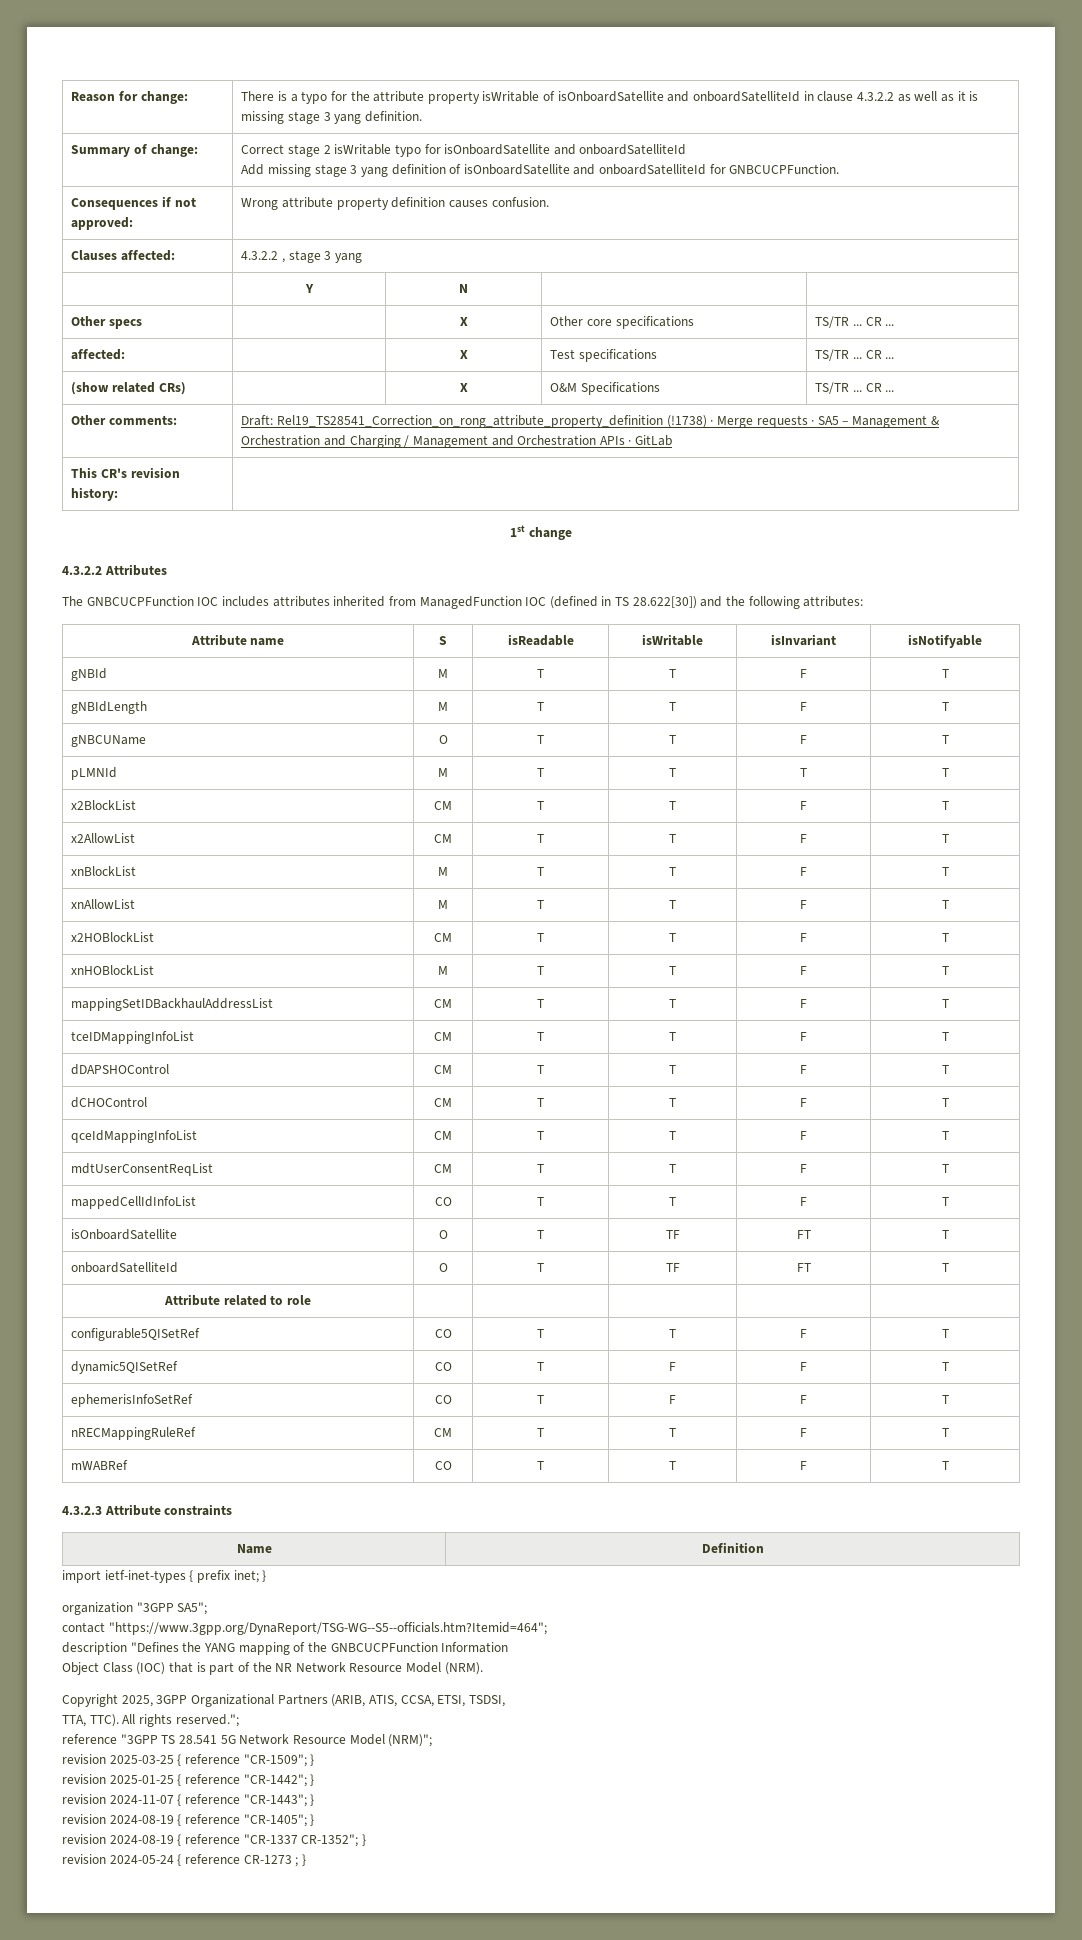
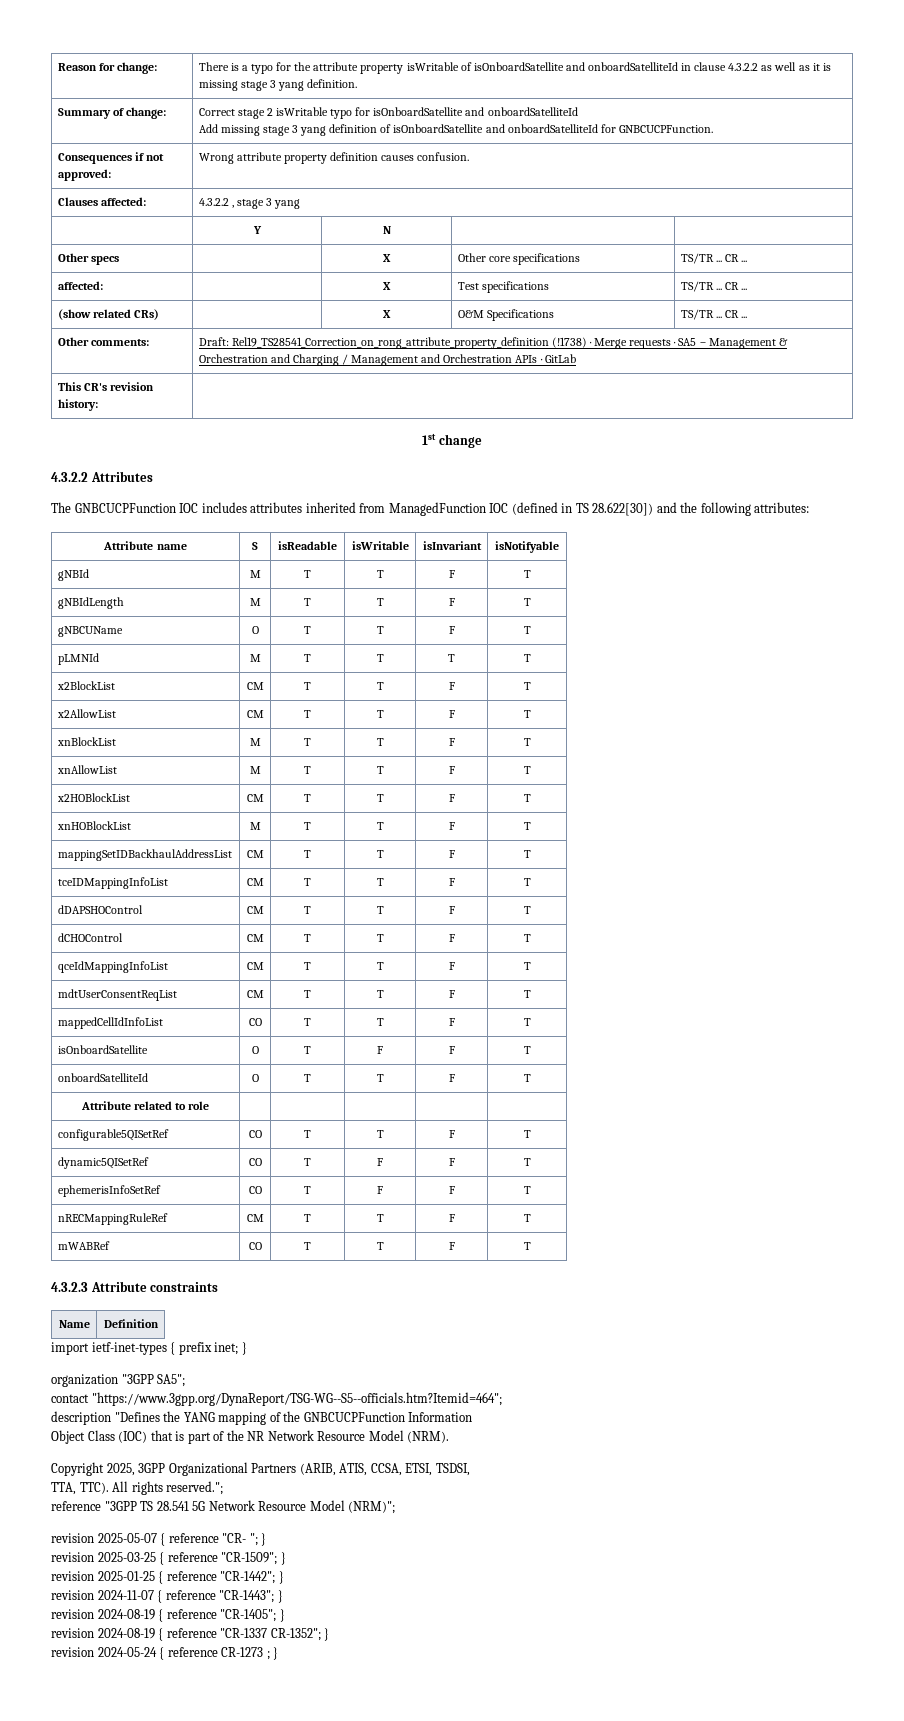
[665,1230,680,1239] [796,1230,811,1239] TF | FT -> [377,1046,383,1054] [448,1046,455,1054] F | F
[665,1263,680,1272] [796,1263,811,1272] TF | FT -> [376,1074,384,1082] [448,1074,455,1082] T | F
(433, 1740) none -> [51,1533,267,1546] // revision 2025-05-07 { reference "CR- "; }

